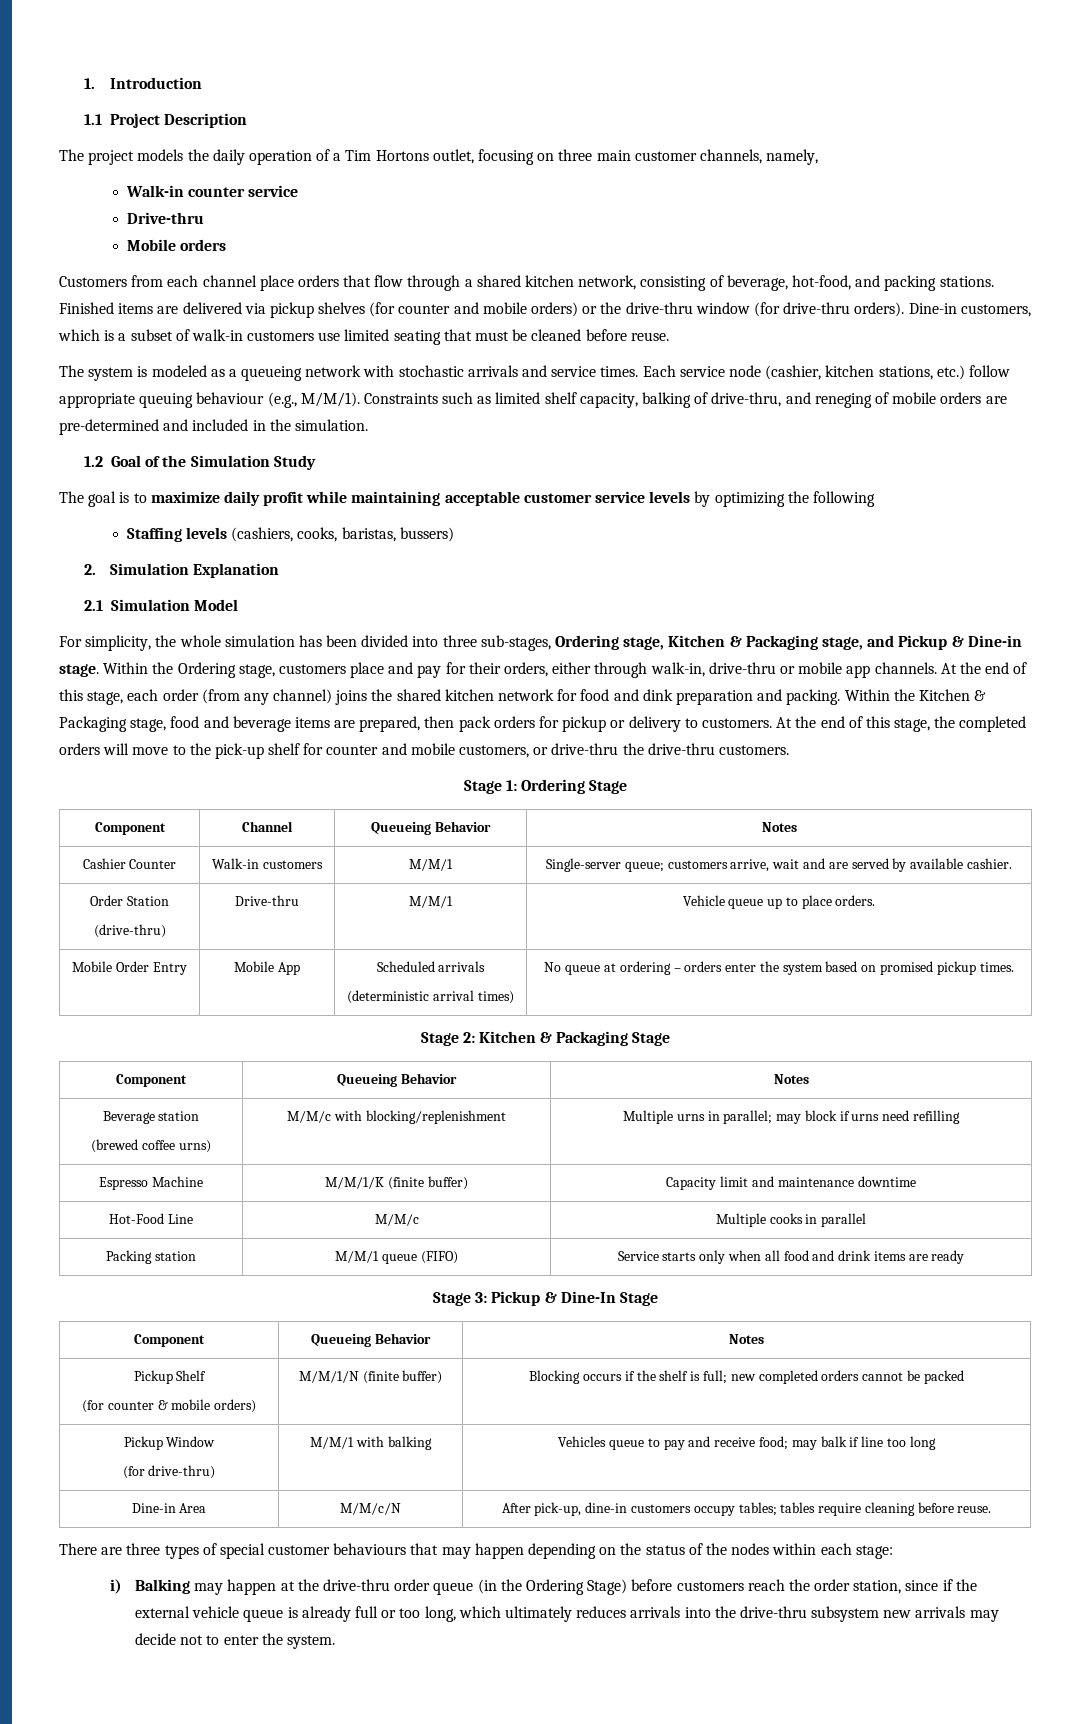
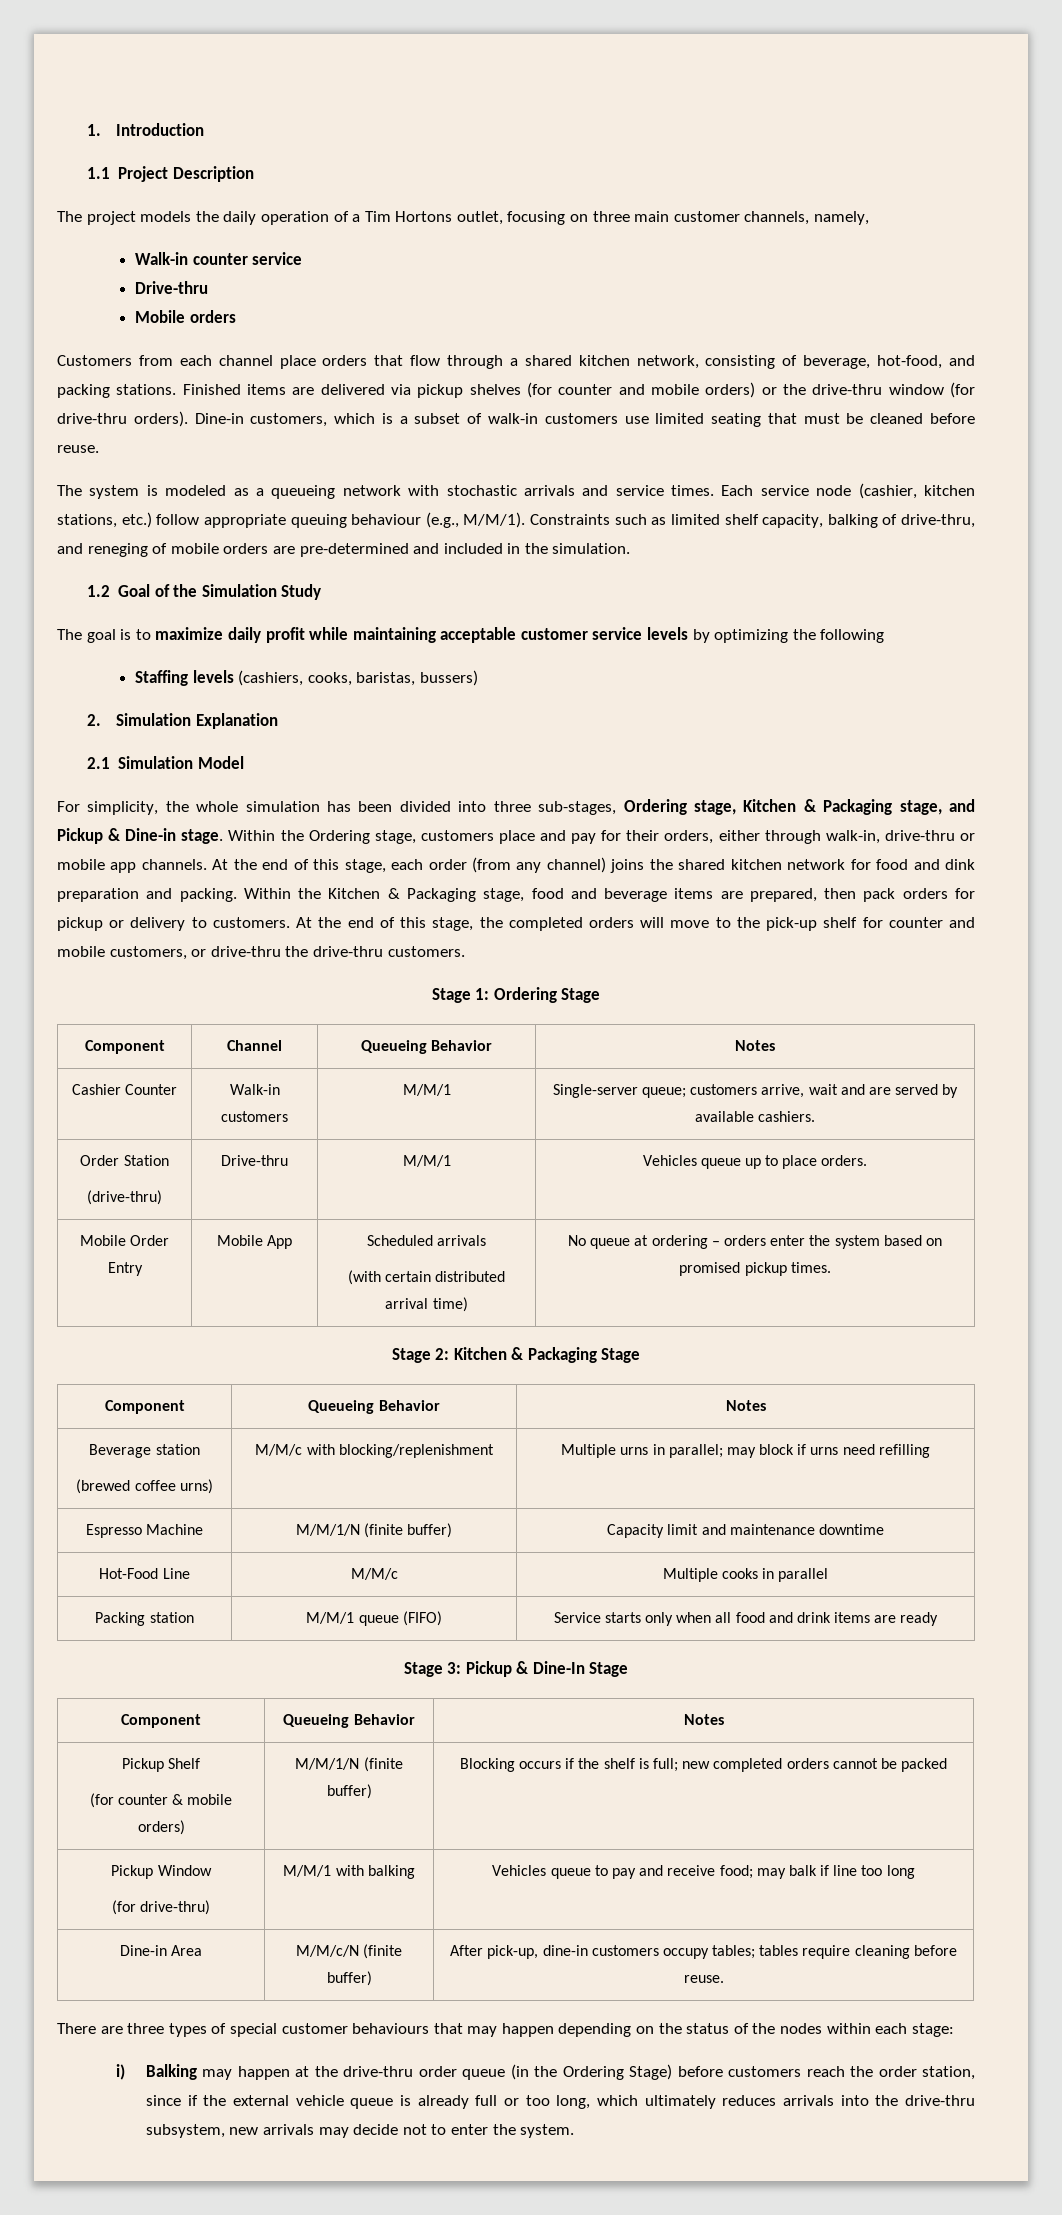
[966,858,1012,869] cashier. -> [758,1111,816,1122] cashiers.
[682,895,725,906] Vehicle -> [642,1155,697,1166] Vehicles
[347,990,514,1004] (deterministic arrival times) -> [347,1270,506,1285] [385,1297,468,1312] (with certain distributed arrival time)
[325,1177,385,1189] M/M/1/K -> [295,1524,360,1536] M/M/1/N
(401, 1509) none -> [363,1944,403,1959] [326,1971,372,1986] (finite buffer)
[811,1606,880,1622] subsystem -> [145,2124,225,2138] subsystem,

